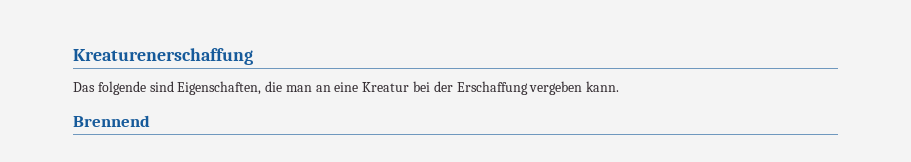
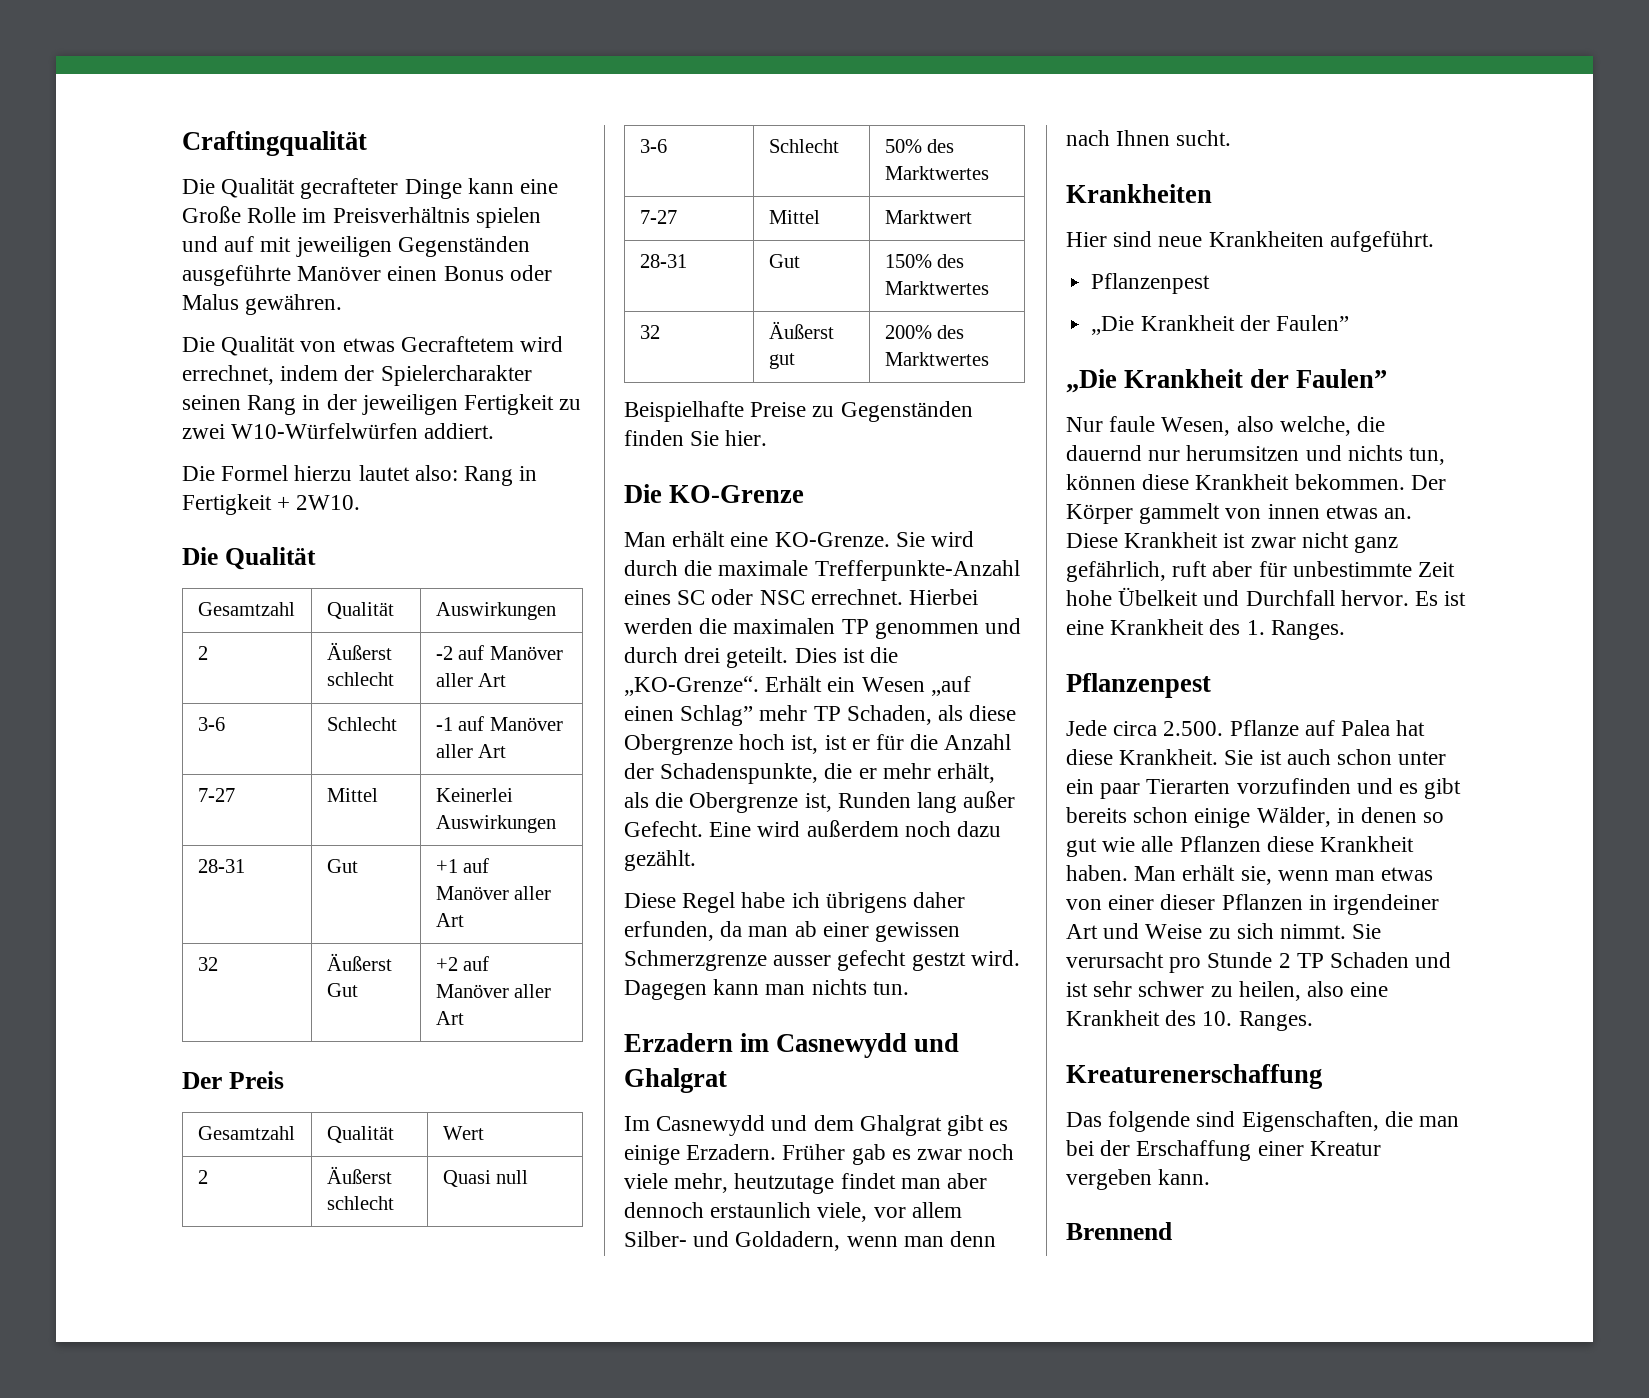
(73, 56) none -> [182,131,367,156] [182,178,559,199] [182,206,541,228] [182,236,530,257] [182,265,552,286] [182,294,343,315] [182,336,564,356] [182,365,532,386] [182,394,582,415] [182,423,495,439] [182,465,538,486] [182,494,361,515] [182,547,316,570] [197,602,295,616] [326,602,394,619] [435,602,556,620] [197,646,208,660] [326,642,392,660] [326,672,394,686] [435,645,563,660] [435,673,507,687] [197,717,225,731] [326,717,397,731] [435,716,563,731] [435,744,507,758] [197,788,235,802] [326,788,378,802] [435,788,513,802] [435,815,556,833] [197,859,245,873] [326,859,358,873] [435,858,490,873] [435,886,552,900] [435,913,464,927] [197,957,218,971] [326,953,392,971] [326,983,358,997] [435,956,490,971] [435,984,552,998] [435,1011,464,1025] [182,1071,284,1089] [197,1126,295,1140] [326,1126,394,1143] [442,1126,484,1140] [197,1170,208,1184] [326,1166,392,1184] [326,1196,394,1210] [442,1170,529,1187] [639,139,667,153] [768,139,839,153] [884,139,955,153] [884,166,989,180] [639,210,677,224] [768,210,820,224] [884,210,972,224] [639,254,687,268] [768,254,800,268] [884,254,965,268] [884,281,989,295] [639,325,660,339] [768,321,834,339] [768,353,795,369] [884,325,965,339] [884,352,989,366] [624,401,973,422] [624,430,768,446] [624,484,805,503] [624,531,975,547] [624,560,1020,581] [624,589,979,605] [624,618,1022,639] [624,647,899,668] [624,676,971,696] [624,705,1017,726] [624,734,1012,755] [624,763,996,784] [624,791,1016,813] [624,820,1002,837] [624,850,696,871] [624,892,966,913] [624,921,961,942] [624,950,1020,971] [624,979,909,1000] [624,1033,960,1058] [624,1068,727,1093] [624,1115,1009,1136] [624,1144,1015,1165] [624,1173,988,1194] [624,1202,962,1222] [624,1231,997,1251] [1066,130,1232,146] [1066,184,1212,203] [1066,231,1434,252] [1091,273,1211,294] [1091,315,1349,335] [1066,369,1388,393] [1066,416,1386,436] [1066,445,1446,465] [1066,474,1446,490] [1066,503,1413,524] [1066,532,1399,553] [1066,561,1456,582] [1066,587,1467,606] [1066,619,1345,640] [1066,673,1211,698] [1066,720,1426,736] [1066,749,1447,765] [1066,778,1462,799] [1066,807,1445,828] [1066,836,1415,857] [1066,865,1434,885] [1066,894,1440,915] [1066,923,1382,939] [1066,952,1452,973] [1066,981,1389,1001] [1066,1010,1313,1031] Craftingqualität // Die Qualität gecrafteter Dinge kann eine Große Rolle im Preisverhältnis spielen und auf mit jeweiligen Gegenständen ausgeführte Manöver einen Bonus oder Malus gewähren. // Die Qualität von etwas Gecraftetem wird errechnet, indem der Spielercharakter seinen Rang in der jeweiligen Fertigkeit zu zwei W10-Würfelwürfen addiert. // Die Formel hierzu lautet also: Rang in Fertigkeit + 2W10. // Die Qualität // Gesamtzahl | Qualität | Auswirkungen // 2 | Äußerst schlecht | -2 auf Manöver aller Art // 3-6 | Schlecht | -1 auf Manöver aller Art // 7-27 | Mittel | Keinerlei Auswirkungen // 28-31 | Gut | +1 auf Manöver aller Art // 32 | Äußerst Gut | +2 auf Manöver aller Art // Der Preis // Gesamtzahl | Qualität | Wert // 2 | Äußerst schlecht | Quasi null // 3-6 | Schlecht | 50% des Marktwertes // 7-27 | Mittel | Marktwert // 28-31 | Gut | 150% des Marktwertes // 32 | Äußerst gut | 200% des Marktwertes // Beispielhafte Preise zu Gegenständen finden Sie hier. // Die KO-Grenze // Man erhält eine KO-Grenze. Sie wird durch die maximale Trefferpunkte-Anzahl eines SC oder NSC errechnet. Hierbei werden die maximalen TP genommen und durch drei geteilt. Dies ist die „KO-Grenze“. Erhält ein Wesen „auf einen Schlag” mehr TP Schaden, als diese Obergrenze hoch ist, ist er für die Anzahl der Schadenspunkte, die er mehr erhält, als die Obergrenze ist, Runden lang außer Gefecht. Eine wird außerdem noch dazu gezählt. // Diese Regel habe ich übrigens daher erfunden, da man ab einer gewissen Schmerzgrenze ausser gefecht gestzt wird. Dagegen kann man nichts tun. // Erzadern im Casnewydd und Ghalgrat // Im Casnewydd und dem Ghalgrat gibt es einige Erzadern. Früher gab es zwar noch viele mehr, heutzutage findet man aber dennoch erstaunlich viele, vor allem Silber- und Goldadern, wenn man denn nach Ihnen sucht. // Krankheiten // Hier sind neue Krankheiten aufgeführt. // Pflanzenpest // „Die Krankheit der Faulen” // „Die Krankheit der Faulen” // Nur faule Wesen, also welche, die dauernd nur herumsitzen und nichts tun, können diese Krankheit bekommen. Der Körper gammelt von innen etwas an. Diese Krankheit ist zwar nicht ganz gefährlich, ruft aber für unbestimmte Zeit hohe Übelkeit und Durchfall hervor. Es ist eine Krankheit des 1. Ranges. // Pflanzenpest // Jede circa 2.500. Pflanze auf Palea hat diese Krankheit. Sie ist auch schon unter ein paar Tierarten vorzufinden und es gibt bereits schon einige Wälder, in denen so gut wie alle Pflanzen diese Krankheit haben. Man erhält sie, wenn man etwas von einer dieser Pflanzen in irgendeiner Art und Weise zu sich nimmt. Sie verursacht pro Stunde 2 TP Schaden und ist sehr schwer zu heilen, also eine Krankheit des 10. Ranges. //
[315,82,410,92] an eine Kreatur -> (1460, 1121) none
(528, 88) none -> [1257,1141,1381,1156] einer Kreatur

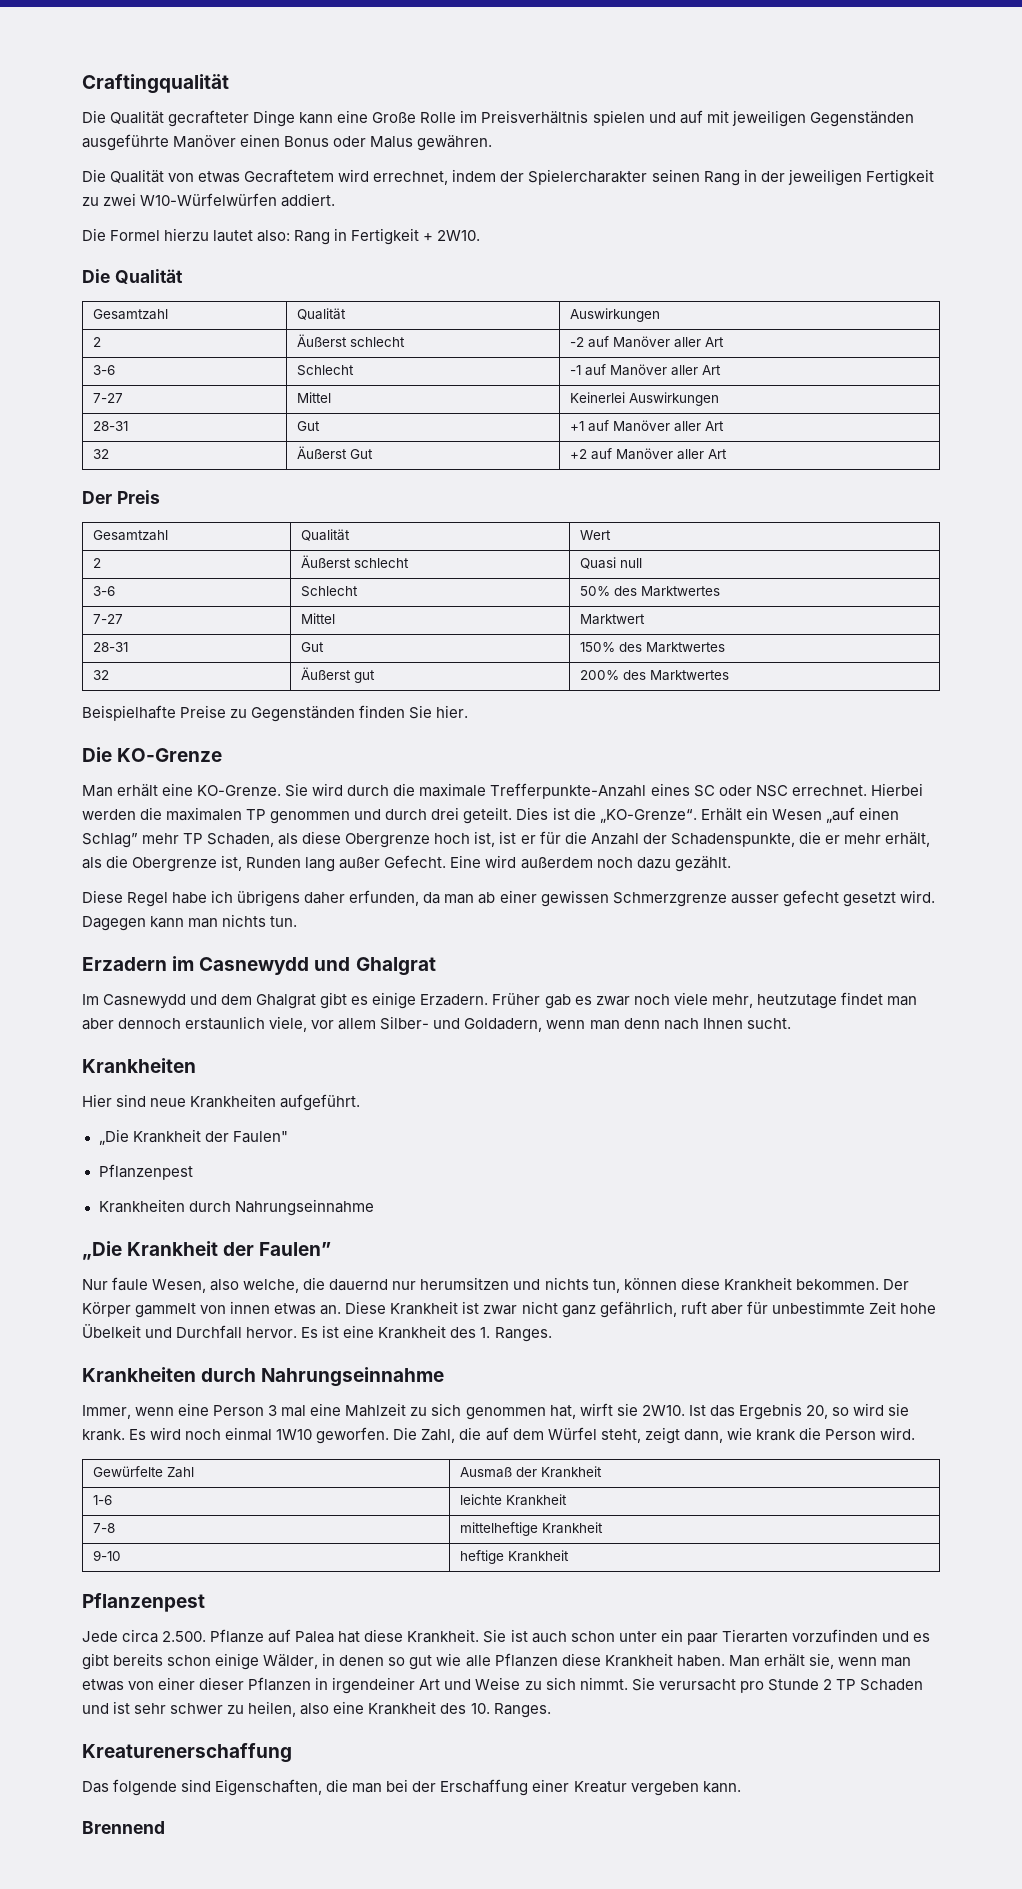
[911,952,966,971] gestzt -> [842,892,896,907] gesetzt
[1091,273,1211,294] [1091,315,1349,335] // Pflanzenpest // „Die Krankheit der Faulen” -> [98,1129,288,1145] [98,1164,193,1180] [98,1199,374,1216] // „Die Krankheit der Faulen" // Pflanzenpest // Krankheiten durch Nahrungseinnahme
(1345, 630) none -> [82,1367,445,1387] [82,1403,910,1420] [82,1427,915,1444] [92,1466,194,1478] [459,1466,602,1478] [92,1495,112,1505] [459,1494,567,1506] [92,1523,115,1533] [459,1522,603,1536] [92,1550,121,1561] [459,1550,569,1564] // Krankheiten durch Nahrungseinnahme // Immer, wenn eine Person 3 mal eine Mahlzeit zu sich genommen hat, wirft sie 2W10. Ist das Ergebnis 20, so wird sie krank. Es wird noch einmal 1W10 geworfen. Die Zahl, die auf dem Würfel steht, zeigt dann, wie krank die Person wird. // Gewürfelte Zahl | Ausmaß der Krankheit // 1-6 | leichte Krankheit // 7-8 | mittelheftige Krankheit // 9-10 | heftige Krankheit

